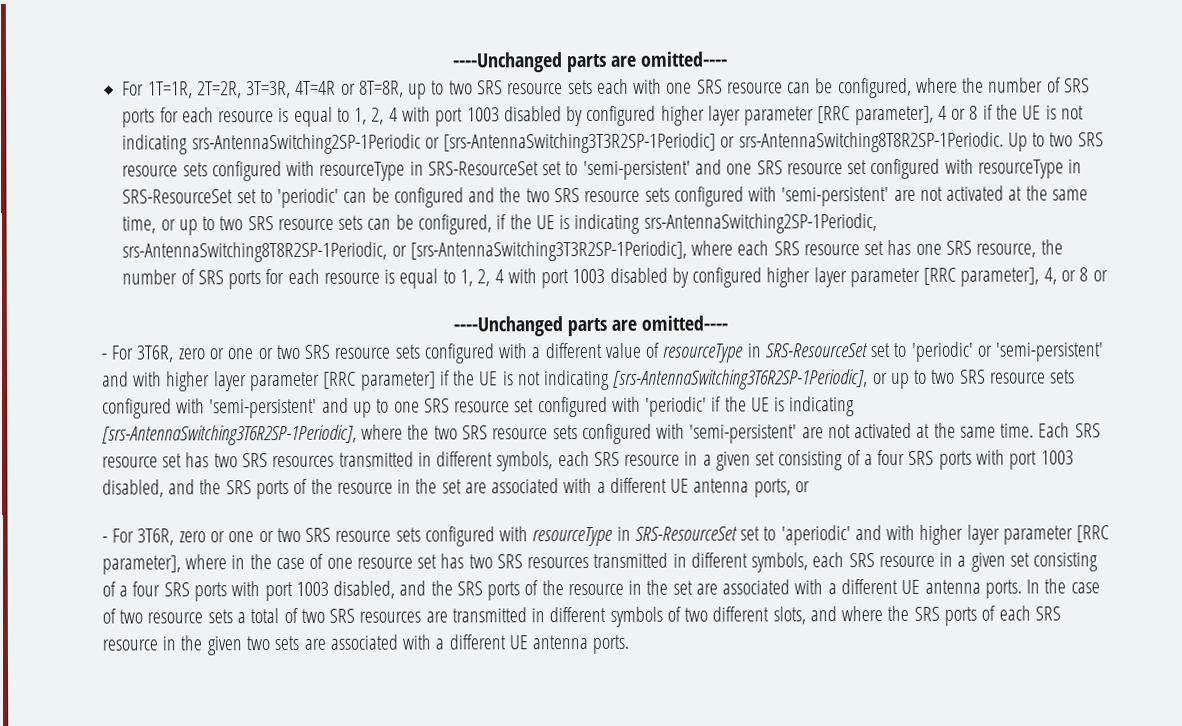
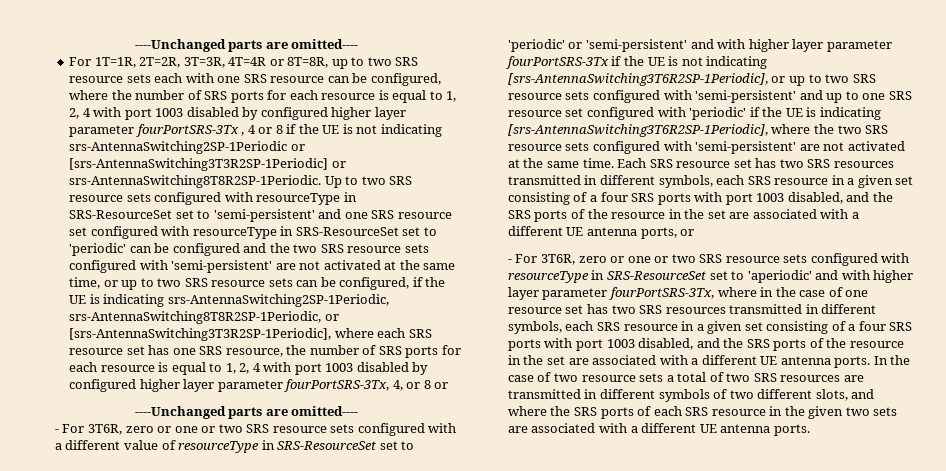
[817,105,934,126] [RRC parameter], -> [135,124,245,137] fourPortSRS-3Tx ,
[923,267,1040,287] [RRC parameter], -> [284,379,390,392] fourPortSRS-3Tx,
[323,371,436,391] [RRC parameter] -> [505,56,609,69] fourPortSRS-3Tx
[1076,525,1110,543] [101,555,181,575] [RRC parameter], -> [608,287,714,300] fourPortSRS-3Tx,

